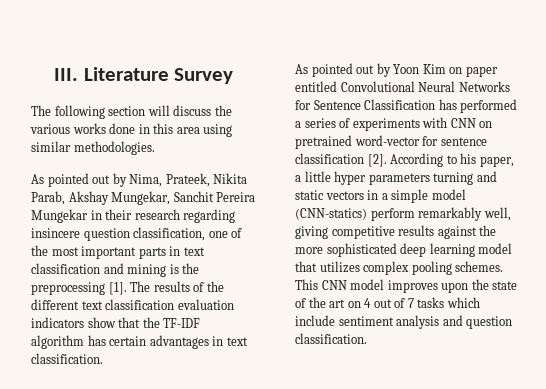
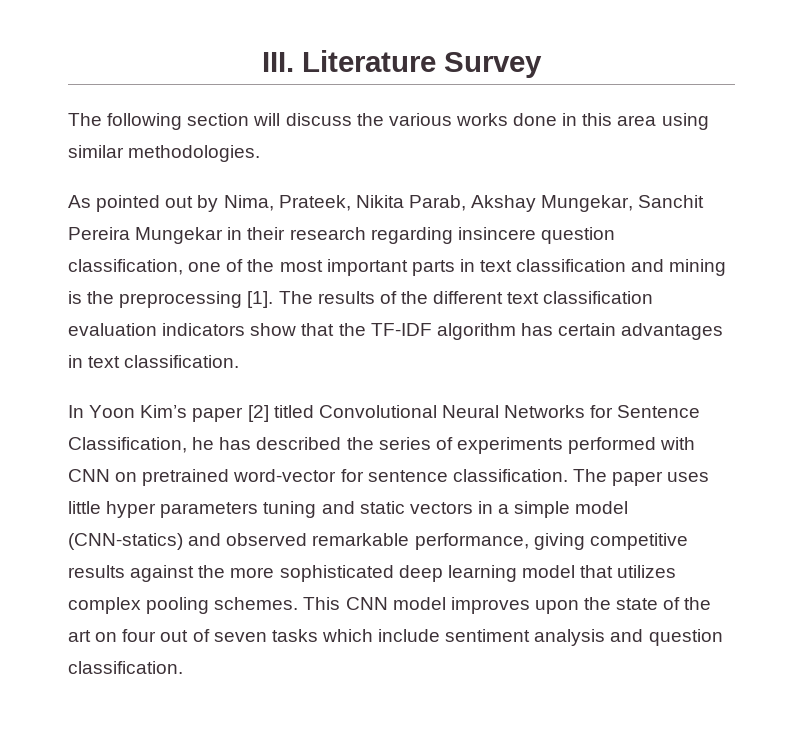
[295,63,498,77] [295,81,337,92] As pointed out by Yoon Kim on paper entitled -> [68,405,314,422] In Yoon Kim’s paper [2] titled
[364,99,518,113] [295,121,301,128] Classification has performed a -> [68,437,374,453] Classification, he has described the
(420, 124) none -> [568,437,657,454] performed
[295,153,514,167] [295,175,301,182] classification [2]. According to his paper, a -> [452,469,710,486] classification. The paper uses
[433,172,474,185] turning -> [263,501,317,518] tuning
[370,207,511,221] perform remarkably well, -> [188,533,529,550] and observed remarkable performance,
[364,298,372,308] 4 -> [122,629,157,642] four
[407,298,414,308] 7 -> [213,632,267,642] seven

